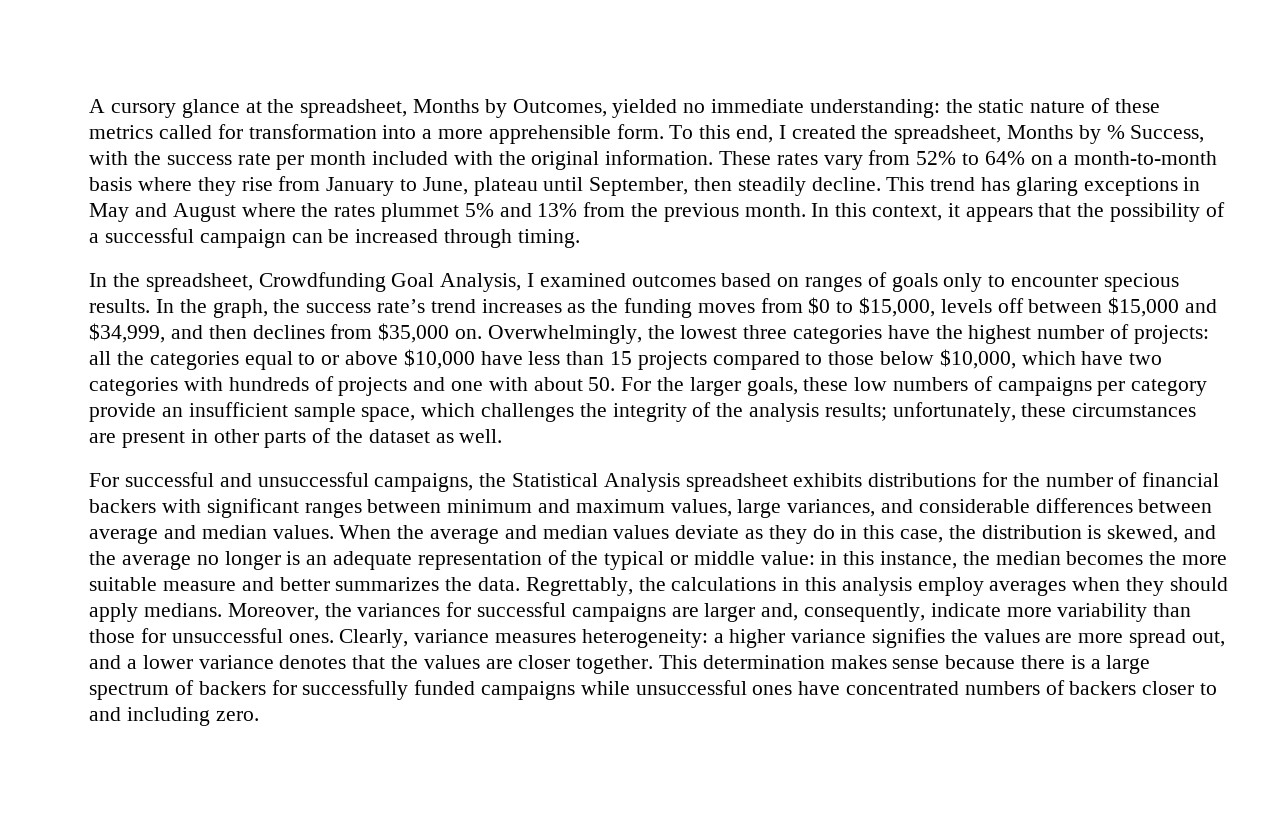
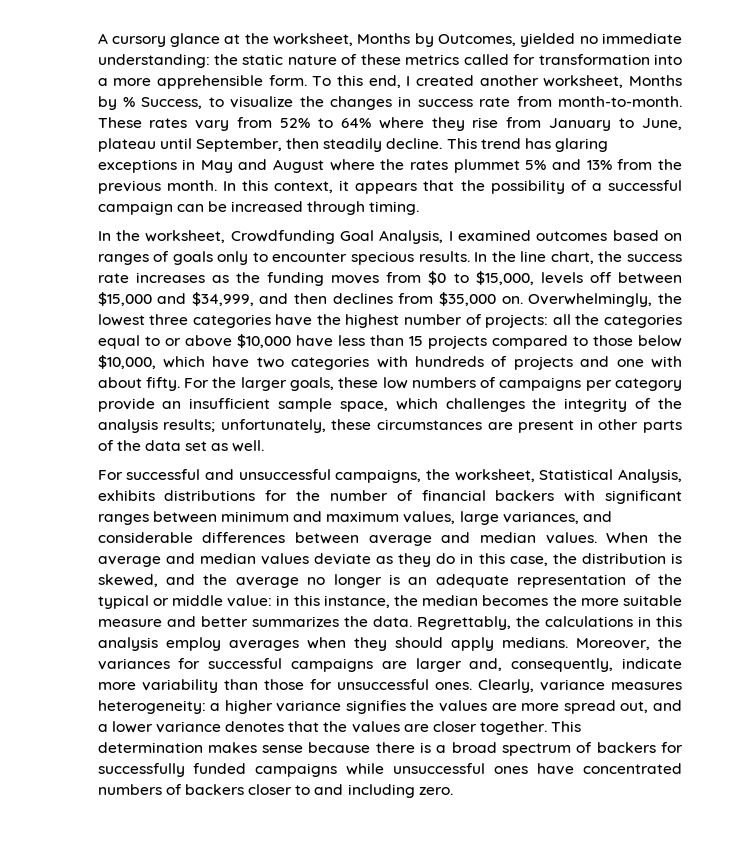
[300,99,408,118] spreadsheet, -> [273,33,354,46] worksheet,
[861,125,1002,144] the spreadsheet, -> [479,75,624,88] another worksheet,
[89,150,714,170] with the success rate per month included with the original information. -> [208,96,682,110] to visualize the changes in success rate from month-to-month.
[1030,151,1218,165] [89,177,133,191] on a month-to-month basis -> (371, 123) none
[145,273,253,292] spreadsheet, -> [145,230,226,243] worksheet,
[212,299,476,318] graph, the success rate’s trend -> [520,251,682,264] [97,273,129,283] line chart, the success rate
[588,377,616,391] 50. -> [145,377,180,391] fifty.
[368,429,430,443] dataset -> [144,440,208,451] data set
[511,473,788,492] Statistical Analysis spreadsheet -> [454,469,682,483] worksheet, Statistical Analysis,
[1106,655,1151,674] large -> [451,742,497,753] broad

